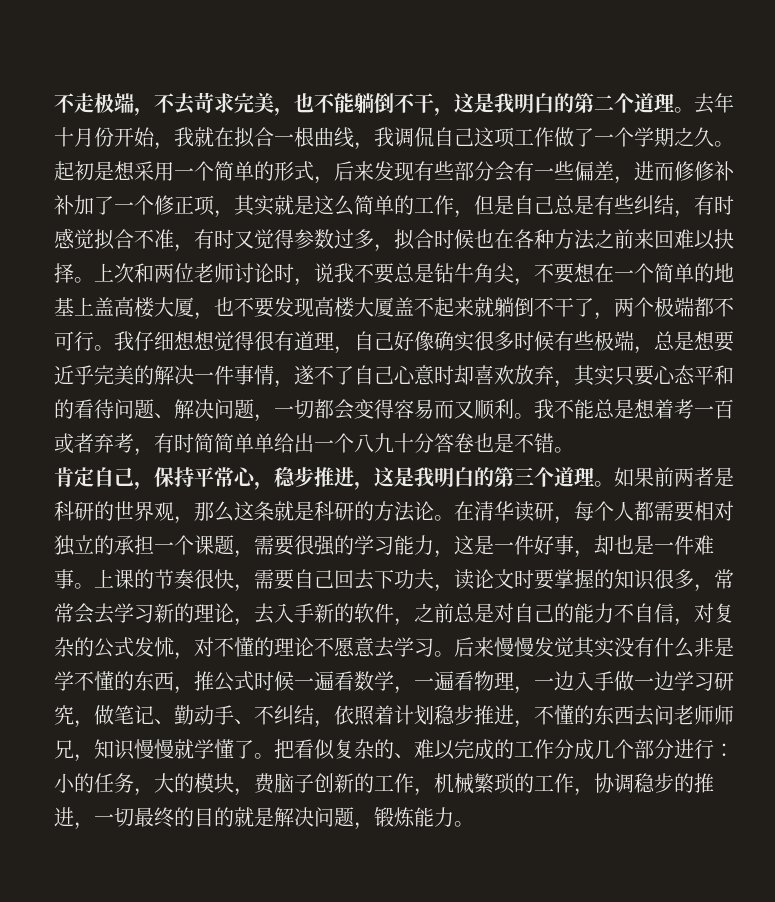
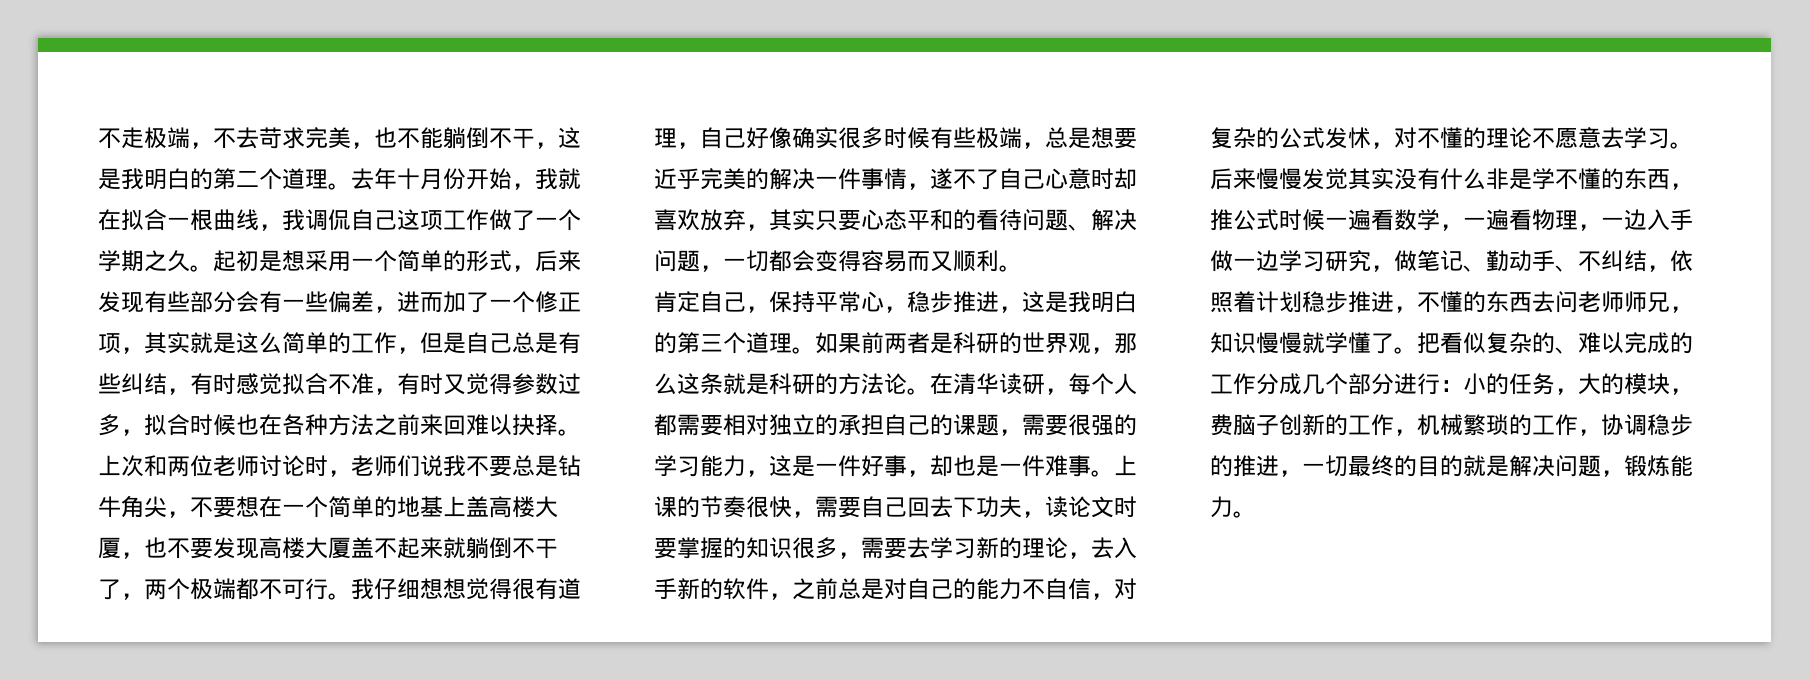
[674,161,734,181] [54,195,74,215] 修修补补 -> (443, 302) none
(314, 282) none -> [351,455,420,477] 老师们
[534,399,734,419] [54,433,574,456] 我不能总是想着考一百或者弃考，有时简简单单给出一个八九十分答卷也是不错。 -> (1022, 268) none
[154,535,194,555] 一个 -> [884,414,953,436] 自己的
[714,569,734,589] [54,603,94,624] 常常会 -> [861,537,907,559] 需要

